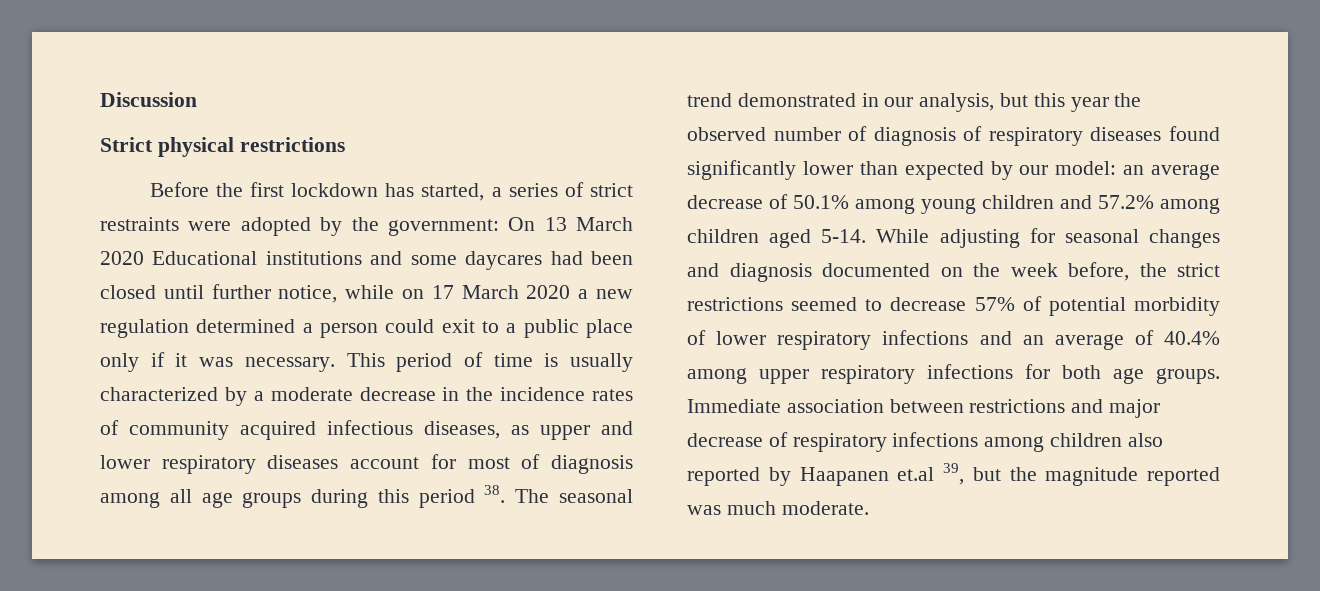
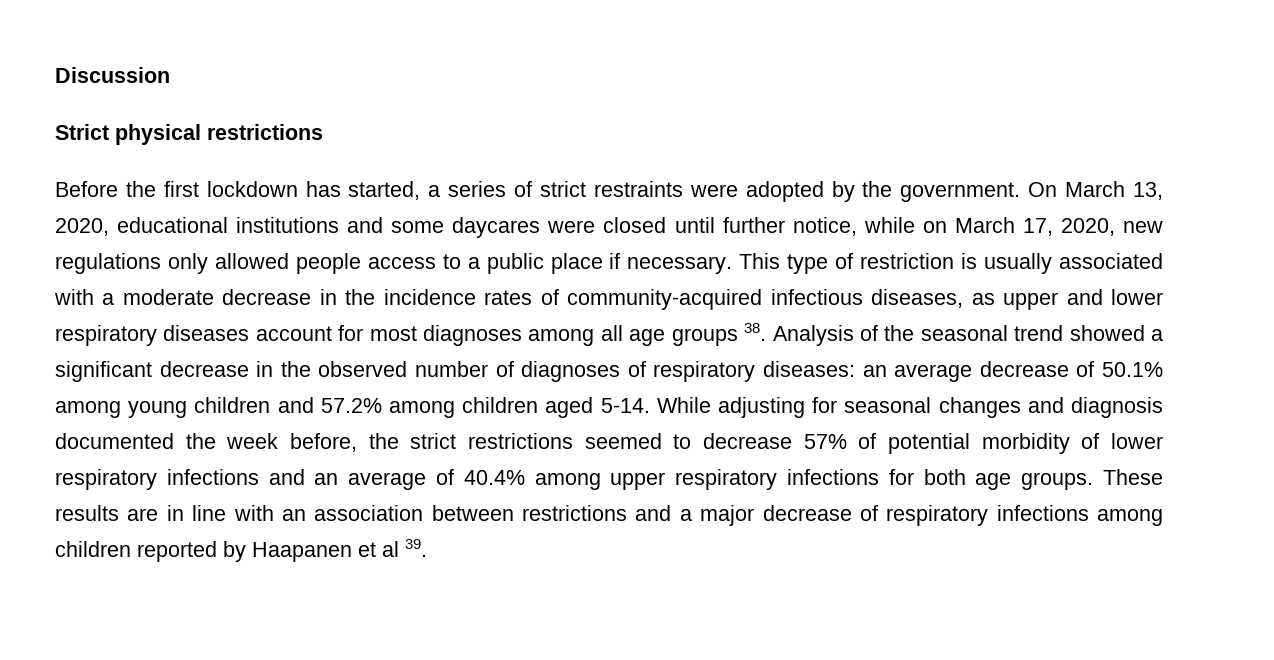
[387,217,633,236] [100,251,258,265] government: On 13 March 2020 Educational -> [900,181,1164,202] [55,217,229,236] government. On March 13, 2020, educational
[550,251,634,265] had been -> [547,220,596,233] were
[431,285,634,299] [100,319,633,338] [100,352,633,372] [100,387,247,406] 17 March 2020 a new regulation determined a person could exit to a public place only if it was necessary. This period of time is usually characterized by -> [954,217,1163,236] [55,253,1164,274] [54,289,94,305] March 17, 2020, new regulations only allowed people access to a public place if necessary. This type of restriction is usually associated with
[129,421,316,440] community acquired -> [567,289,763,310] community-acquired
[521,454,633,474] of diagnosis -> [423,325,523,346] diagnoses
[311,485,633,508] [687,93,1109,112] during this period 38. The seasonal trend demonstrated in our analysis, but this year -> [744,323,1163,346] [55,361,274,382] 38. Analysis of the seasonal trend showed a significant decrease in
[873,126,1220,146] [687,160,1117,180] diagnosis of respiratory diseases found significantly lower than expected by our model: -> [521,361,856,382] diagnoses of respiratory diseases:
[940,267,963,277] on -> (174, 441) none
[687,399,781,413] Immediate -> [1102,469,1163,485] [55,505,306,521] These results are in line with an
(1104, 406) none -> [679,509,692,521] a
[1127,433,1163,447] also -> (131, 549) none
[897,463,1220,486] [687,501,869,515] et.al 39, but the magnitude reported was much moderate. -> [358,539,427,557] et al 39.

